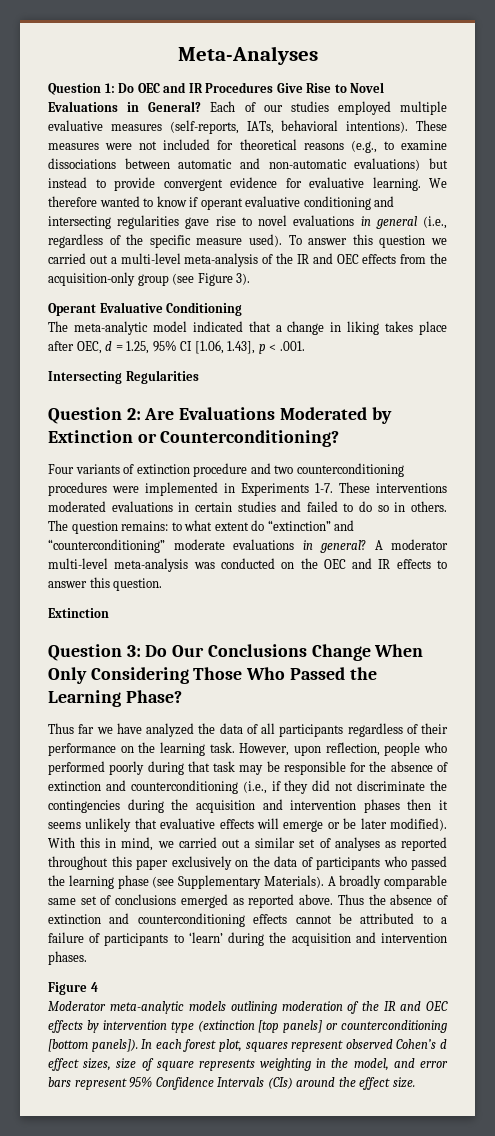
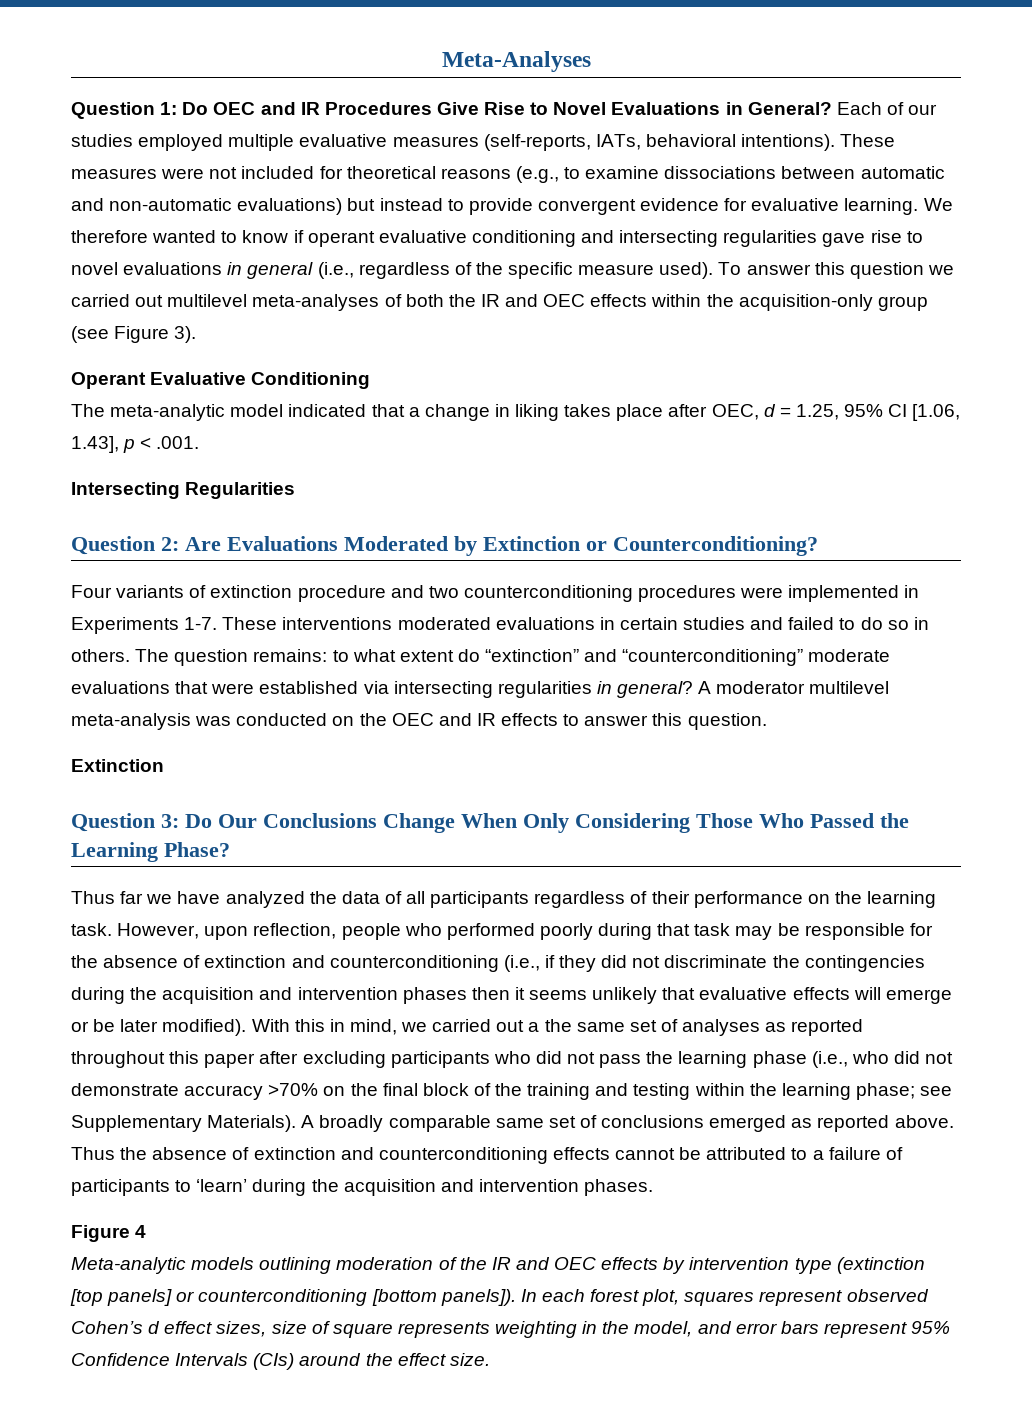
[110,253,427,267] a multi-level meta-analysis of the IR and OEC effects from -> [167,294,702,311] multilevel meta-analyses of both the IR and OEC effects within
(294, 544) none -> [175,681,592,698] that were established via intersecting regularities
[48,558,108,569] multi-level -> [809,681,890,694] multilevel
[255,837,296,848] similar -> [544,1019,625,1032] the same
[171,856,447,870] [48,875,175,889] exclusively on the data of participants who passed the learning phase (see -> [259,1051,954,1068] [71,1083,953,1100] after excluding participants who did not pass the learning phase (i.e., who did not demonstrate accuracy >70% on the final block of the training and testing within the learning phase; see
[48,1001,184,1014] Moderator meta-analytic -> [71,1257,186,1274] Meta-analytic

